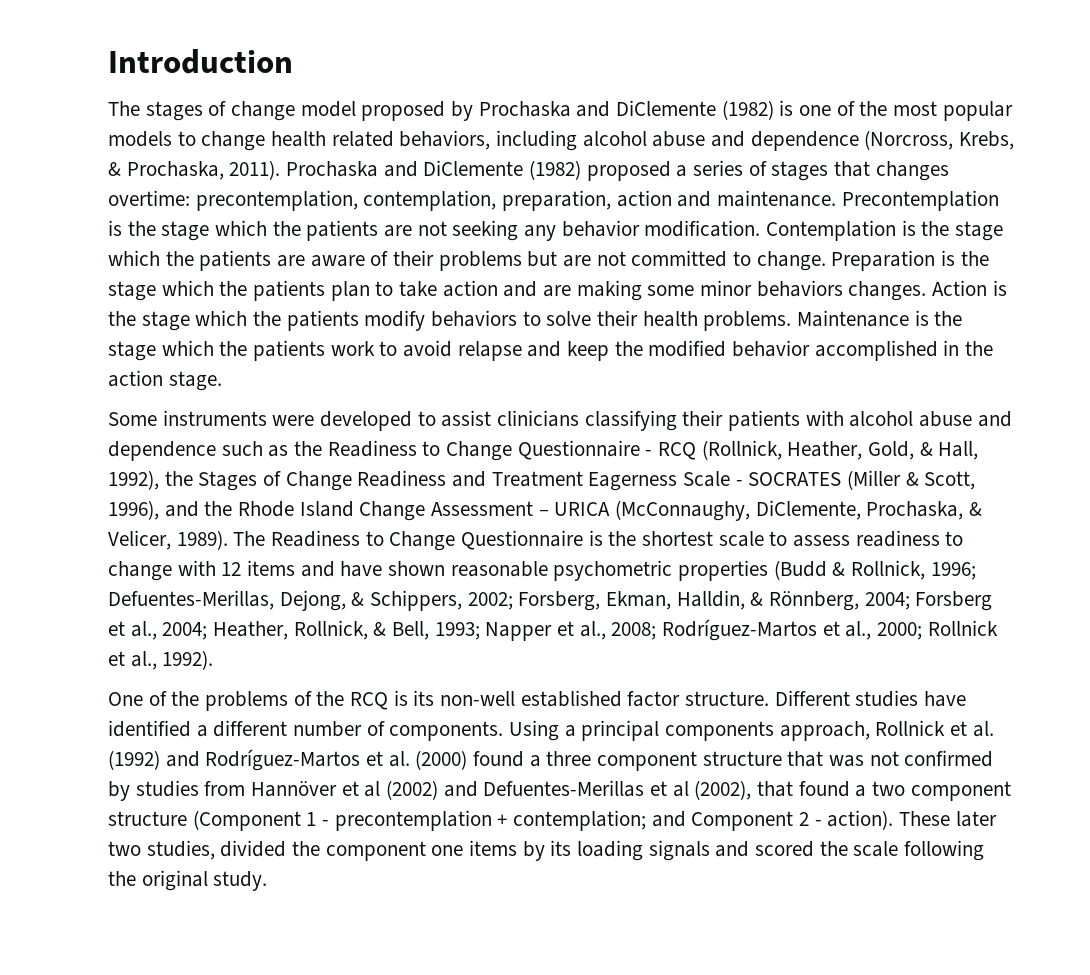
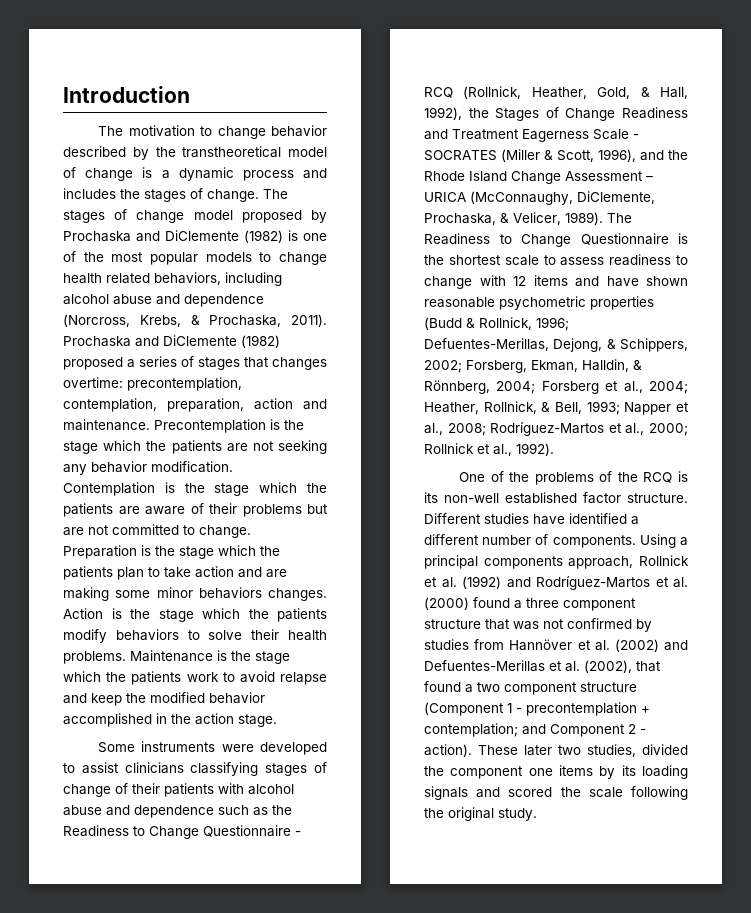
(140, 108) none -> [128,125,327,139] [63,146,327,160] [63,167,327,181] [63,188,288,202] motivation to change behavior described by the transtheoretical model of change is a dynamic process and includes the stages of change. The
(677, 420) none -> [265,762,327,776] [63,783,128,797] stages of change of
[364,781,381,797] al -> [594,640,610,651] al.
[672,781,689,797] al -> [565,661,580,672] al.

